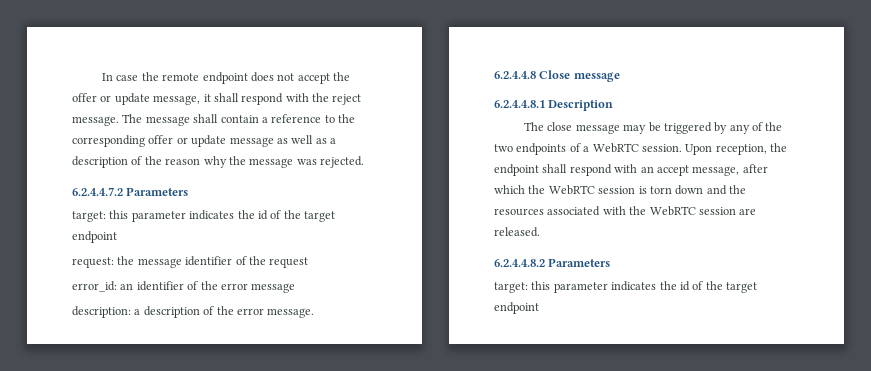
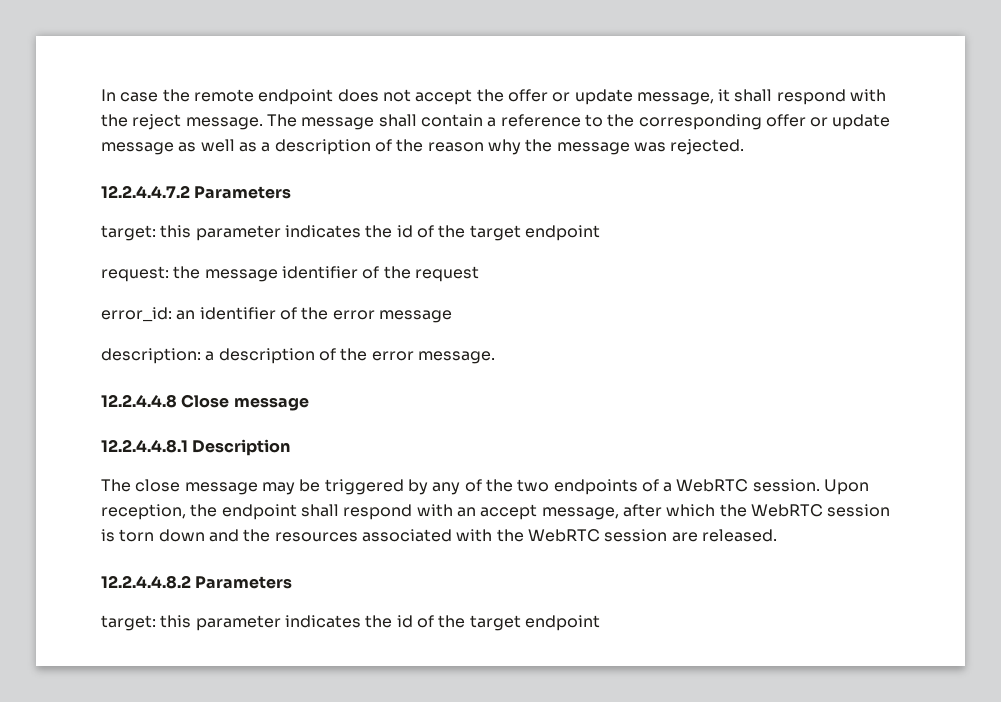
[72,187,123,196] 6.2.4.4.7.2 -> [101,185,190,198] 12.2.4.4.7.2
[494,71,536,79] 6.2.4.4.8 -> [101,394,177,408] 12.2.4.4.8
[494,100,545,108] 6.2.4.4.8.1 -> [101,439,188,453] 12.2.4.4.8.1
[494,259,545,267] 6.2.4.4.8.2 -> [101,575,191,589] 12.2.4.4.8.2

